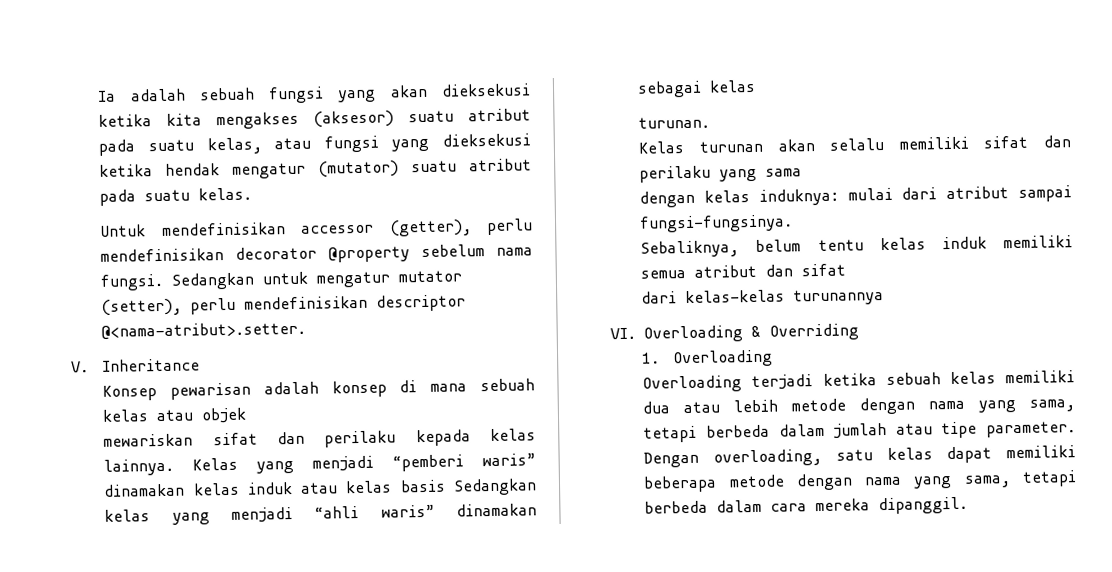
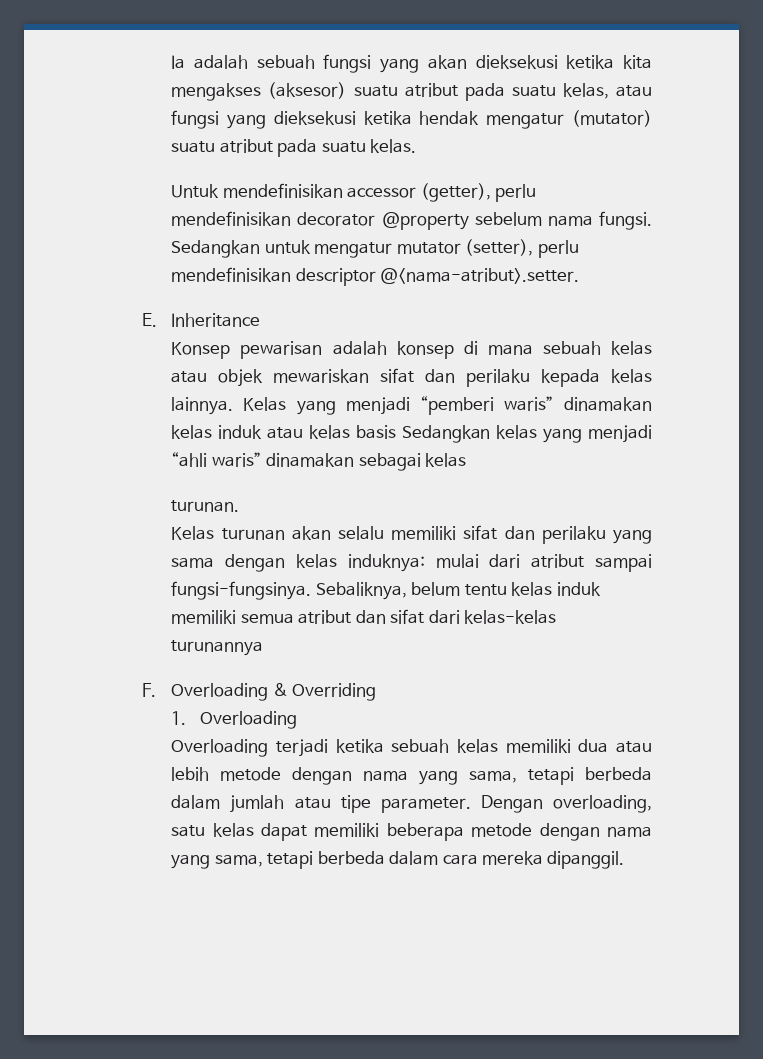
[71,361,90,373] V. -> [142,313,158,327] E.
(248, 415) // -> (264, 378) none
(803, 172) // -> (215, 562) none
(794, 223) // -> (312, 590) none
(847, 270) // -> (425, 616) none
[610,327,637,340] VI. -> [142,683,157,697] F.

